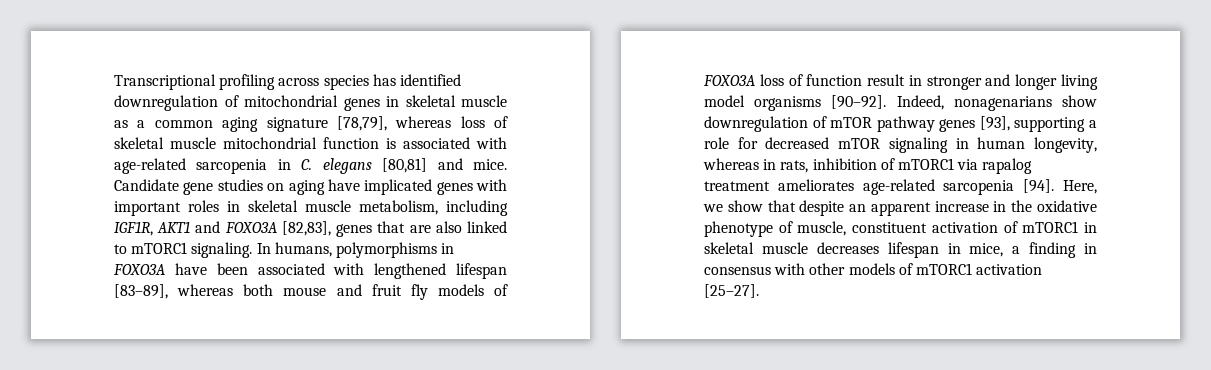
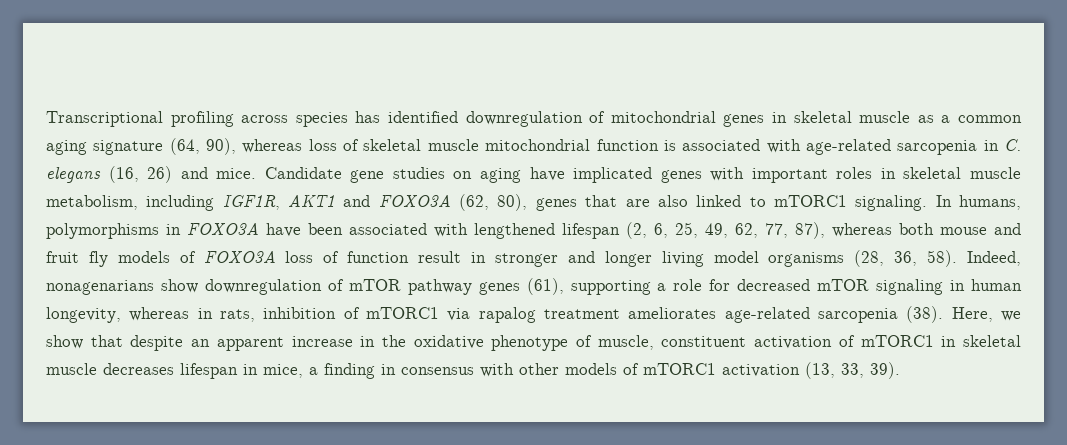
[336,116,387,131] [78,79], -> [169,138,237,155] (64, 90),
[382,158,428,173] [80,81] -> [108,166,173,183] (16, 26)
[281,221,331,236] [82,83], -> [459,194,528,211] (62, 80),
[114,284,168,299] [83–89], -> [626,222,825,239] (2, 6, 25, 49, 62, 77, 87),
[831,95,887,109] [90–92]. -> [854,250,958,267] (28, 36, 58).
[979,116,1010,131] [93], -> [526,278,564,295] (61),
[1023,179,1055,193] [94]. -> [906,306,944,323] (38).
[704,284,759,298] [25–27]. -> [805,362,900,379] (13, 33, 39).

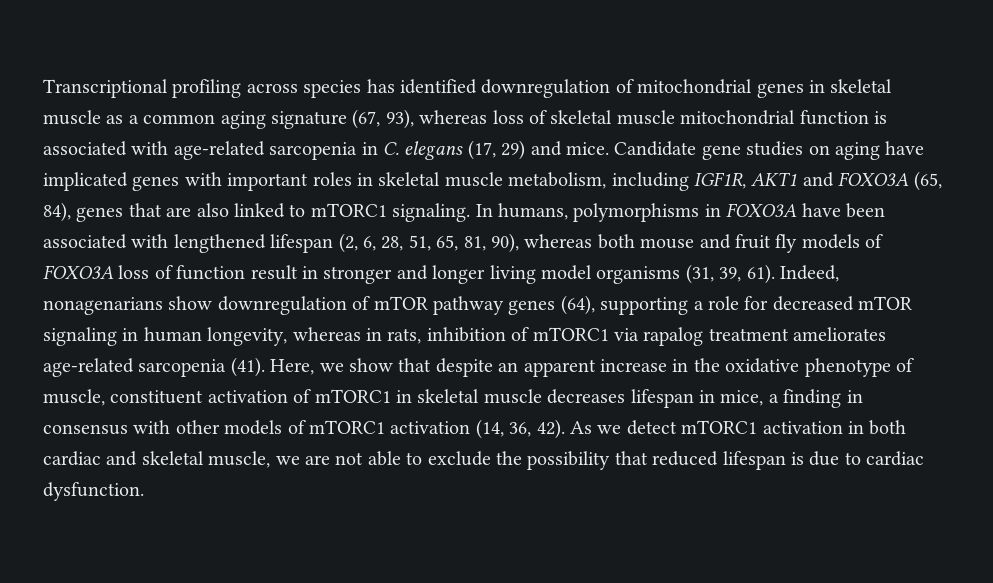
[169,138,237,155] (64, 90), -> [352,109,414,129] (67, 93),
[108,166,173,183] (16, 26) -> [467,140,526,160] (17, 29)
[459,194,528,211] (62, 80), -> [913,171,942,191] [43,202,71,222] (65, 84),
[675,222,825,239] 25, 49, 62, 77, 87), -> [381,233,519,253] 28, 51, 65, 81, 90),
[854,250,958,267] (28, 36, 58). -> [685,264,775,284] (31, 39, 61).
[526,278,564,295] (61), -> [560,295,595,315] (64),
[906,306,944,323] (38). -> [230,357,265,377] (41).
[805,362,900,379] (13, 33, 39). -> [475,419,907,439] [43,451,925,470] [43,482,144,501] (14, 36, 42). As we detect mTORC1 activation in both cardiac and skeletal muscle, we are not able to exclude the possibility that reduced lifespan is due to cardiac dysfunction.

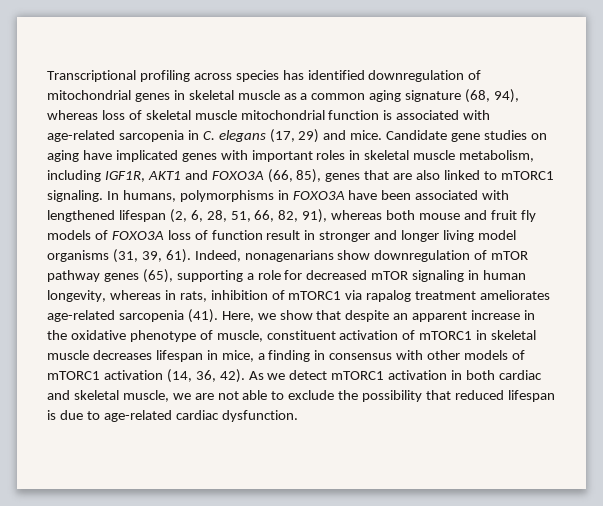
[352,109,414,129] (67, 93), -> [465,89,520,103] (68, 94),
[913,171,942,191] [43,202,71,222] (65, 84), -> [267,169,322,183] (66, 85),
[436,233,519,253] 65, 81, 90), -> [254,209,328,223] 66, 82, 91),
[560,295,595,315] (64), -> [142,269,173,283] (65),
(861, 458) none -> [103,410,172,422] age-related

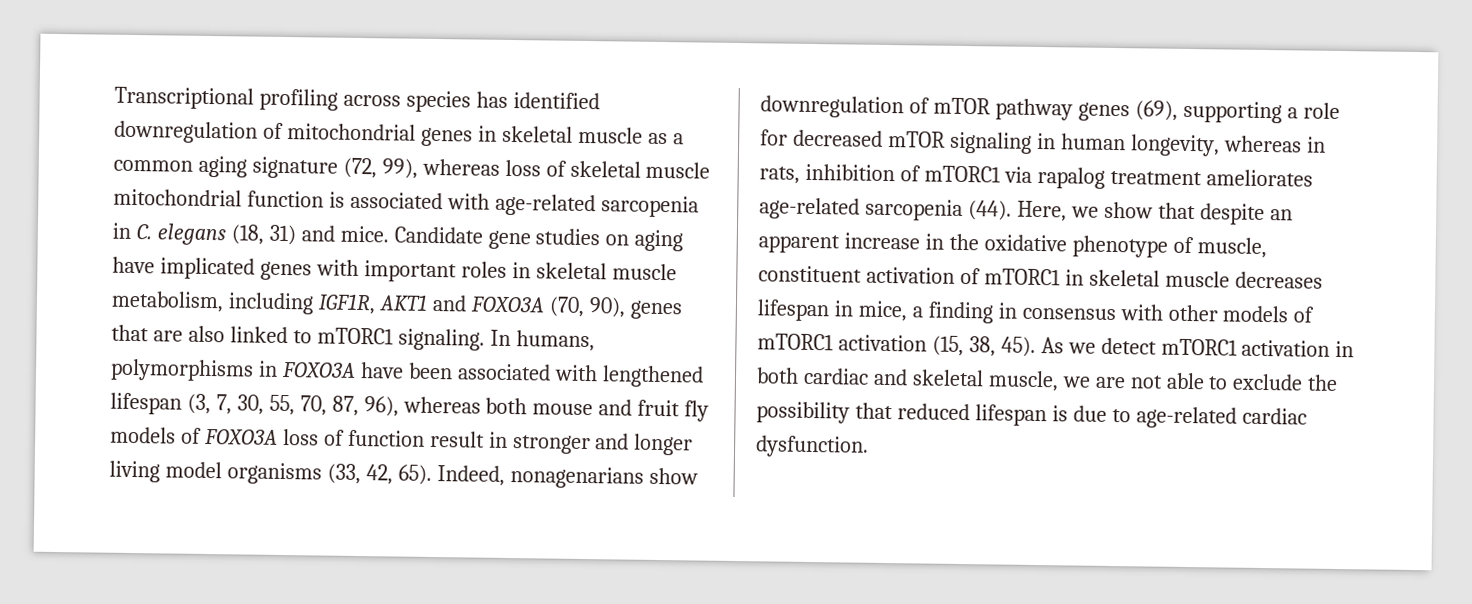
[465,89,520,103] (68, 94), -> [342,157,418,179] (72, 99),
[269,129,320,143] (17, 29) -> [230,224,296,246] (18, 31)
[267,169,322,183] (66, 85), -> [548,296,626,318] (70, 90),
[169,209,328,223] (2, 6, 28, 51, 66, 82, 91), -> [186,393,399,417] (3, 7, 30, 55, 70, 87, 96),
[112,249,191,263] (31, 39, 61). -> [326,463,432,485] (33, 42, 65).
[142,269,173,283] (65), -> [1134,100,1178,121] (69),
[187,309,218,323] (41). -> [967,200,1012,221] (44).
[166,369,245,383] (14, 36, 42). -> [931,335,1036,357] (15, 38, 45).

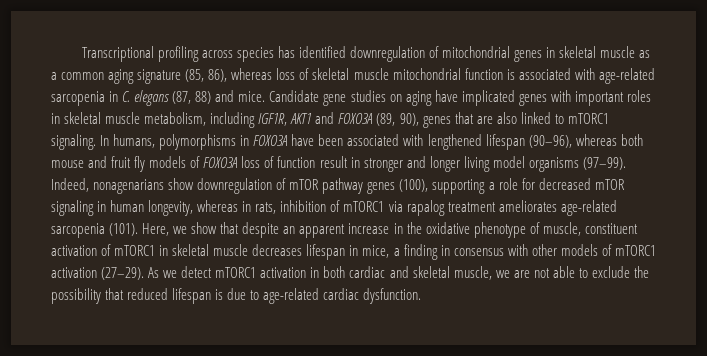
[342,157,418,179] (72, 99), -> [185,69,228,82] (85, 86),
[230,224,296,246] (18, 31) -> [172,91,212,104] (87, 88)
[548,296,585,317] (70, -> [376,113,396,126] (89,
[186,393,399,417] (3, 7, 30, 55, 70, 87, 96), -> [528,135,572,148] (90–96),
[326,463,432,485] (33, 42, 65). -> [582,157,626,170] (97–99).
[1134,100,1178,121] (69), -> [399,179,429,192] (100),
[967,200,1012,221] (44). -> [109,223,139,236] (101).
[931,335,1036,357] (15, 38, 45). -> [101,267,145,280] (27–29).

